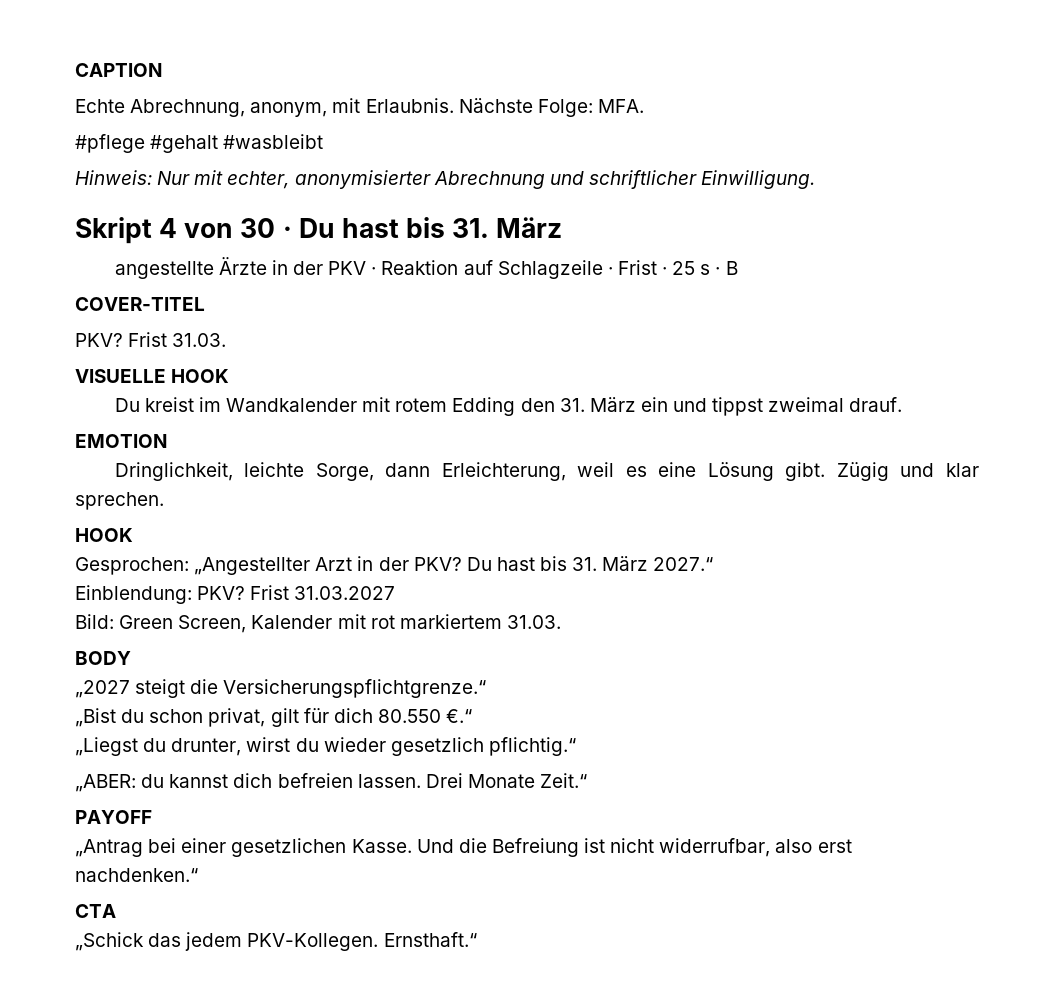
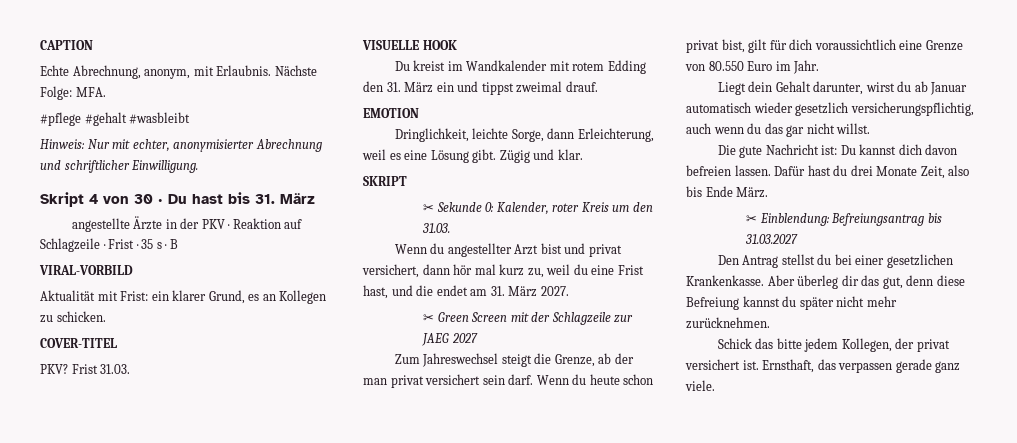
[672,261,696,275] 25 -> [141,239,154,249] 35
(738, 268) none -> [39,265,133,275] [40,290,327,304] [40,311,106,323] // VIRAL-VORBILD // Aktualität mit Frist: ein klarer Grund, es an Kollegen zu schicken.
[946,463,980,477] [75,492,164,510] [75,528,133,542] [75,556,714,575] [75,585,396,604] [75,614,561,633] [75,651,131,665] [75,679,487,698] [75,708,473,727] [75,737,576,756] [75,774,165,792] klar sprechen. // HOOK // Gesprochen: „Angestellter Arzt in der PKV? Du hast bis 31. März 2027.“ // Einblendung: PKV? Frist 31.03.2027 // Bild: Green Screen, Kalender mit rot markiertem 31.03. // BODY // „2027 steigt die Versicherungspflichtgrenze.“ // „Bist du schon privat, gilt für dich 80.550 €.“ // „Liegst du drunter, wirst du wieder gesetzlich pflichtig.“ // „ABER: du -> [557,149,583,160] [363,176,407,186] [423,202,653,215] [422,223,451,233] [394,243,622,257] [362,264,644,278] [363,285,569,299] [423,312,634,325] [422,333,478,346] [394,353,634,367] [363,374,654,388] [686,39,963,53] [685,60,820,74] [717,81,968,95] [686,102,974,116] [686,123,871,137] [717,144,856,158] klar. // SKRIPT // ✂ Sekunde 0: Kalender, roter Kreis um den 31.03. // Wenn du angestellter Arzt bist und privat versichert, dann hör mal kurz zu, weil du eine Frist hast, und die endet am 31. März 2027. // ✂ Green Screen mit der Schlagzeile zur JAEG 2027 // Zum Jahreswechsel steigt die Grenze, ab der man privat versichert sein darf. Wenn du heute schon privat bist, gilt für dich voraussichtlich eine Grenze von 80.550 Euro im Jahr. // Liegt dein Gehalt darunter, wirst du ab Januar automatisch wieder gesetzlich versicherungspflichtig, auch wenn du das gar nicht willst. // Die gute Nachricht ist: Du
(273, 780) none -> [925,144,958,155] davon
[425,773,588,788] [75,810,152,824] [75,838,852,857] [75,868,198,882] [75,904,116,918] [75,932,477,951] Drei Monate Zeit.“ // PAYOFF // „Antrag bei einer gesetzlichen Kasse. Und die Befreiung ist nicht widerrufbar, also erst nachdenken.“ // CTA // „Schick das jedem PKV-Kollegen. Ernsthaft.“ -> [774,165,970,179] [686,186,769,198] [746,213,942,226] [745,234,799,244] [717,254,953,268] [686,275,965,289] [686,296,897,310] [686,317,770,329] [717,338,950,352] [685,359,961,373] [685,380,715,391] Dafür hast du drei Monate Zeit, also bis Ende März. // ✂ Einblendung: Befreiungsantrag bis 31.03.2027 // Den Antrag stellst du bei einer gesetzlichen Krankenkasse. Aber überleg dir das gut, denn diese Befreiung kannst du später nicht mehr zurücknehmen. // Schick das bitte jedem Kollegen, der privat versichert ist. Ernsthaft, das verpassen gerade ganz viele.

